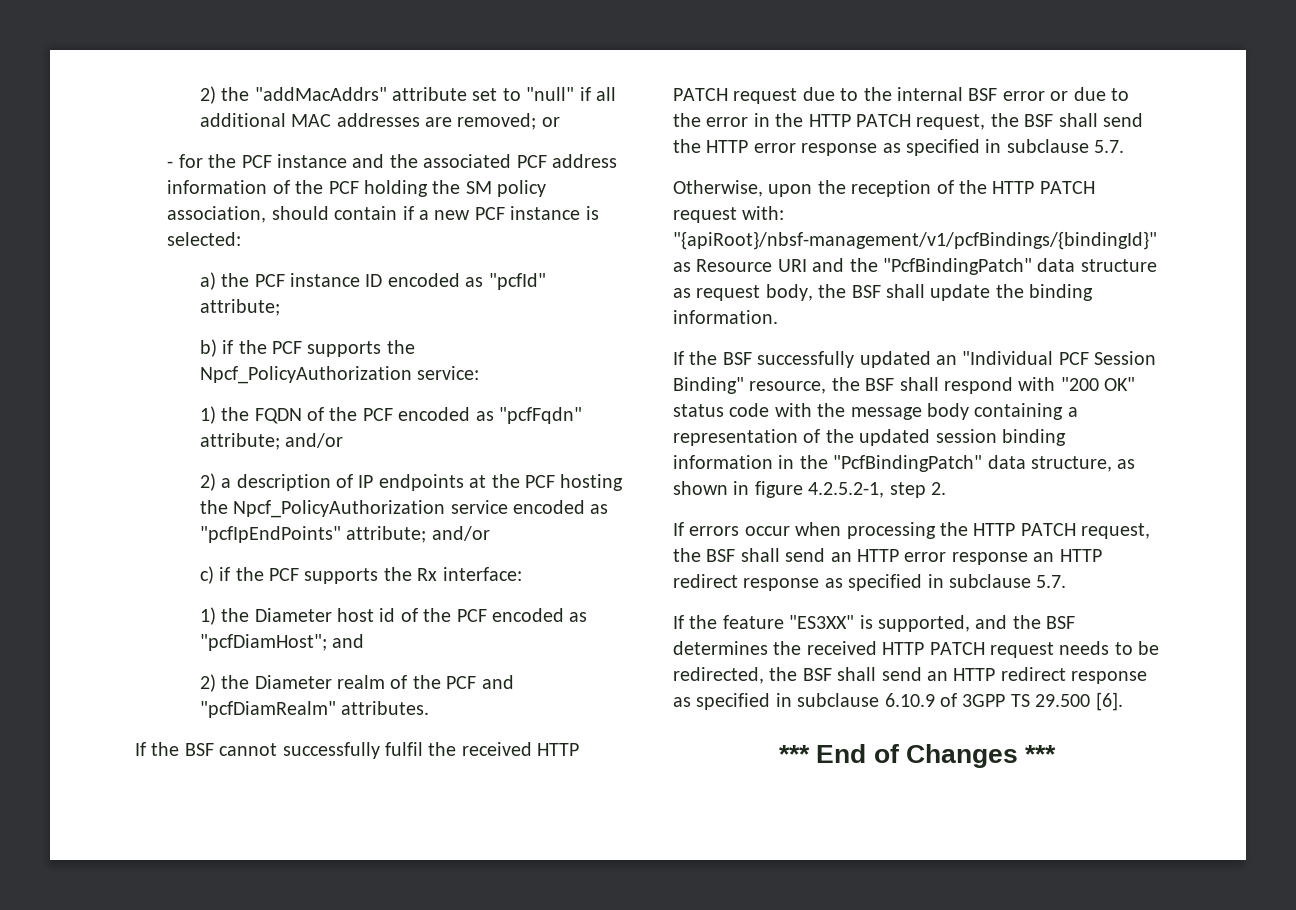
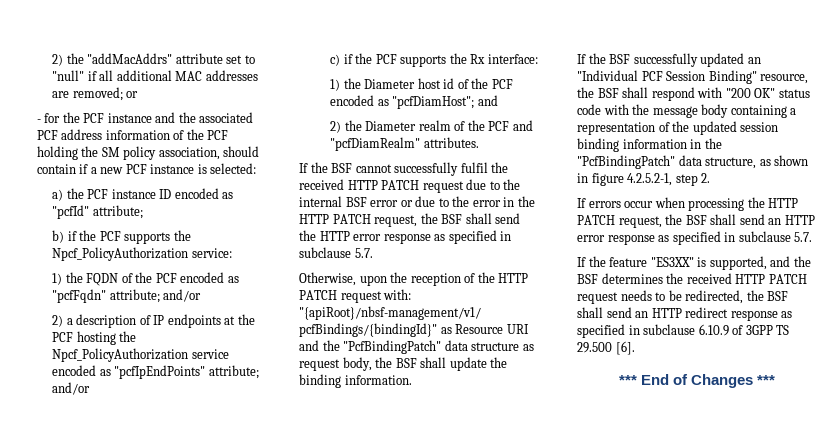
[1033,549,1102,562] [673,574,820,591] an HTTP redirect response -> (655, 239) none

